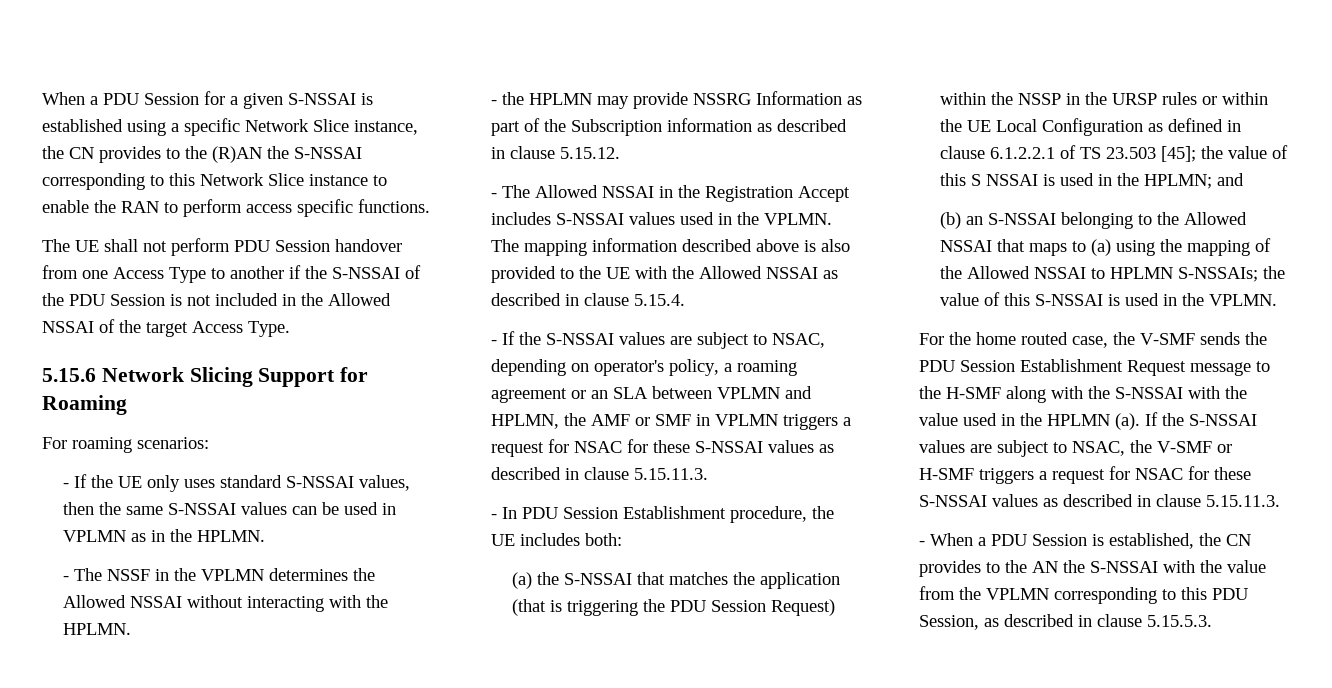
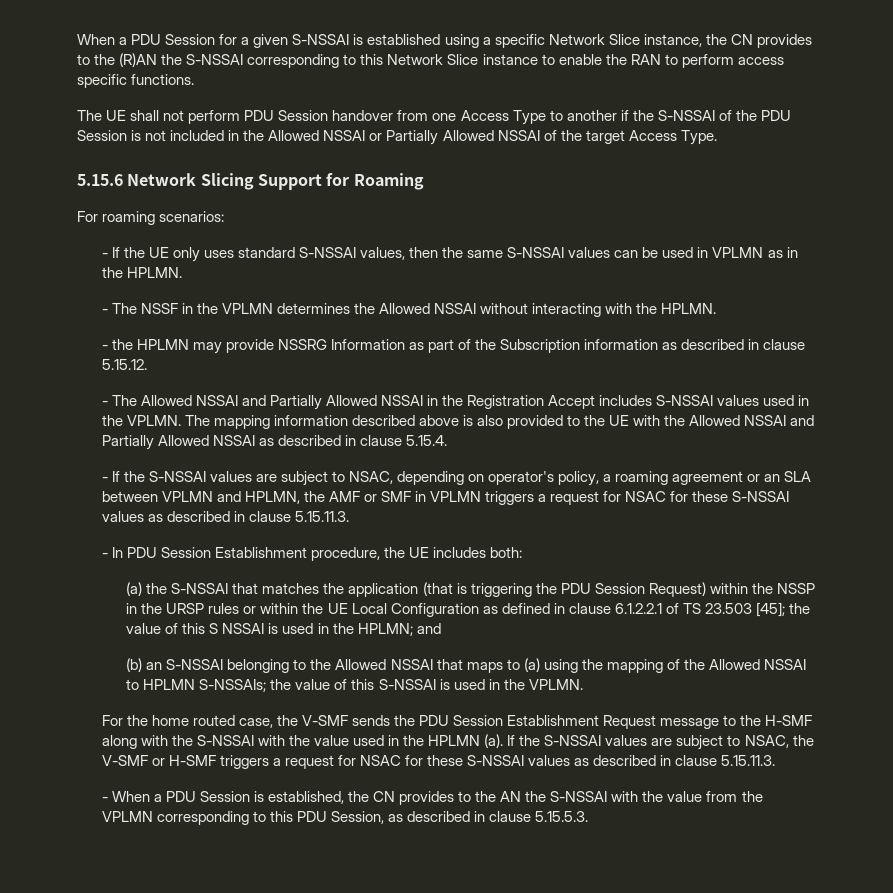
(94, 327) none -> [369,130,540,145] or Partially Allowed NSSAI
(654, 192) none -> [241,395,423,410] and Partially Allowed NSSAI
(818, 273) none -> [790,415,815,426] [101,435,255,450] and Partially Allowed NSSAI

